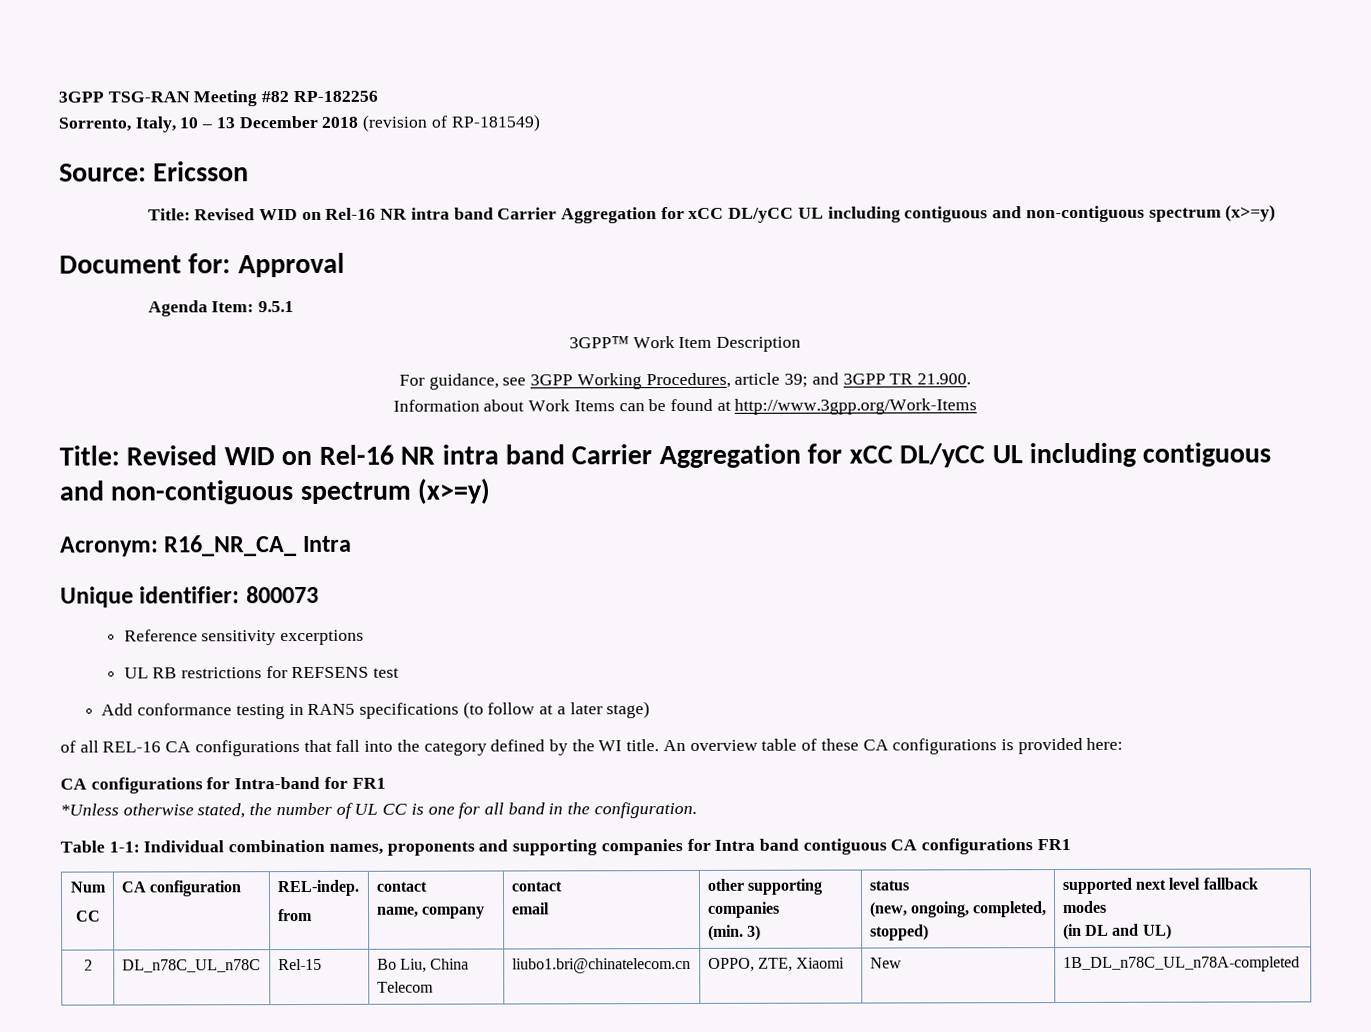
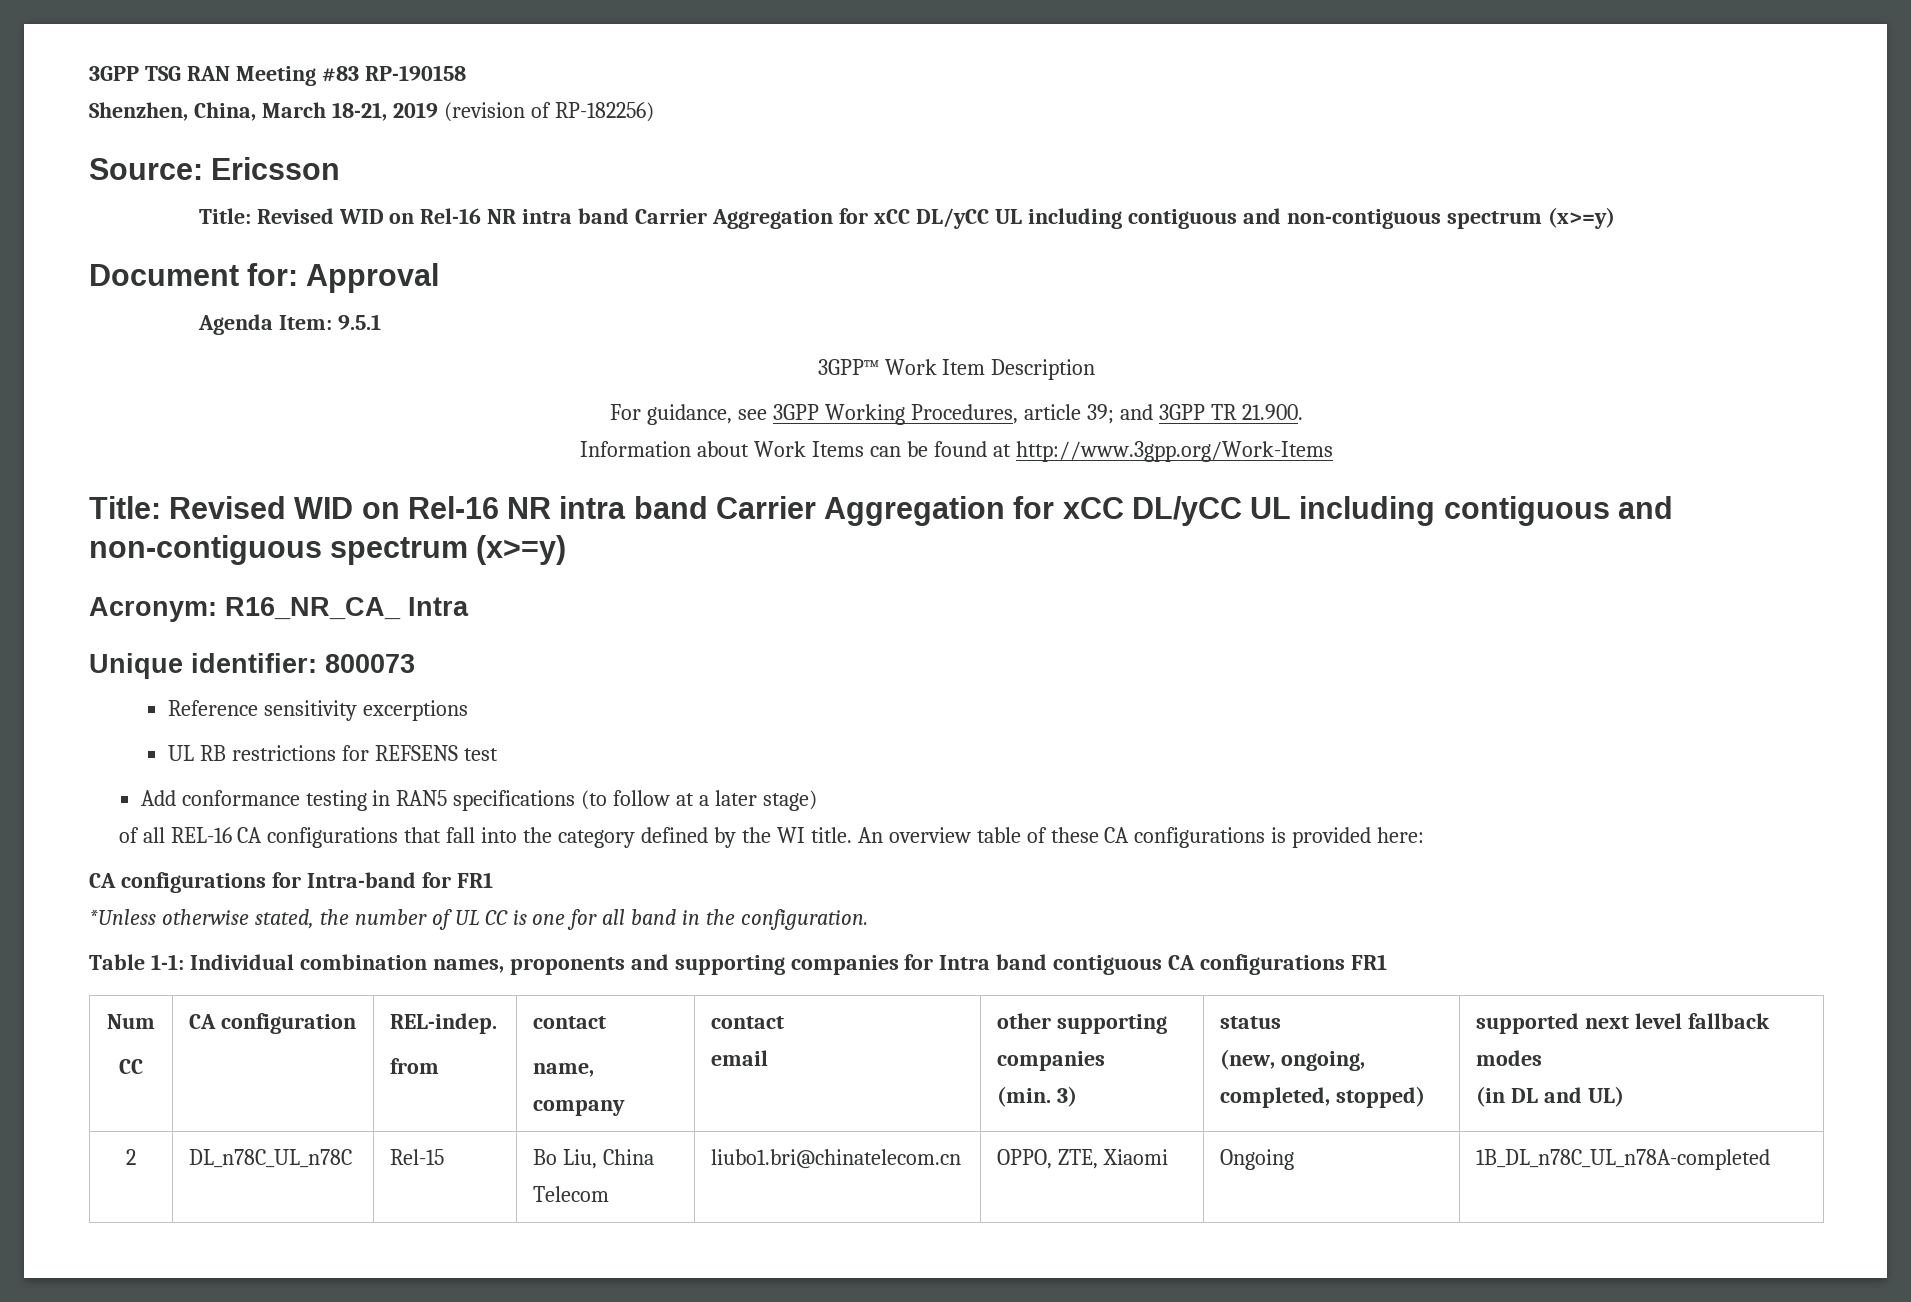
[58,90,378,107] [58,115,359,133] 3GPP TSG-RAN Meeting #82 RP-182256 // Sorrento, Italy, 10 – 13 December 2018 -> [89,65,466,86] [89,102,438,121] 3GPP TSG RAN Meeting #83 RP-190158 // Shenzhen, China, March 18-21, 2019
[450,114,540,132] RP-181549) -> [554,102,654,122] RP-182256)
[869,957,902,969] New -> [1220,1149,1295,1170] Ongoing

